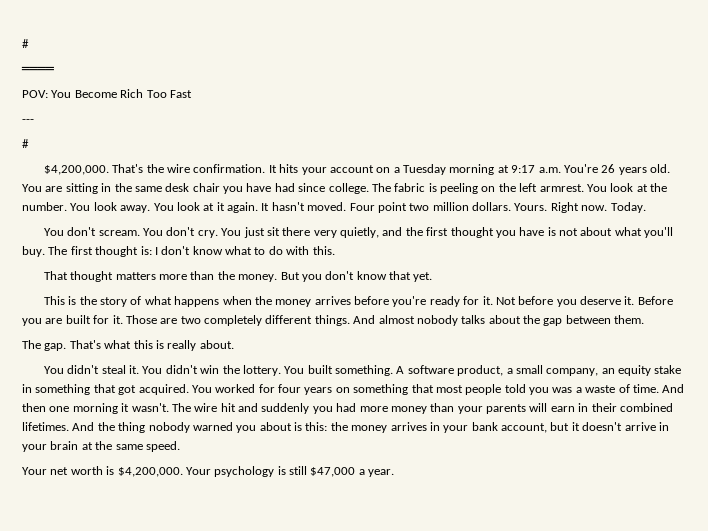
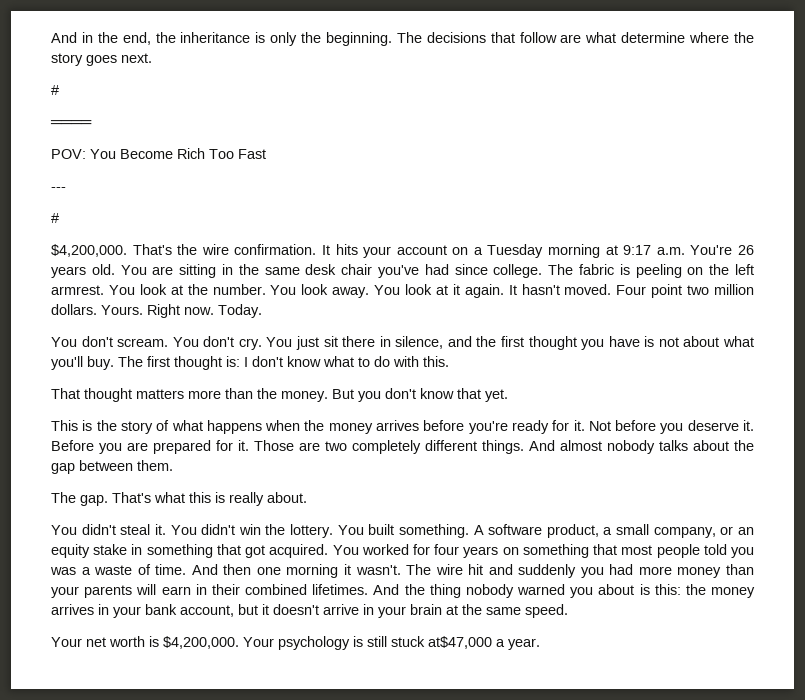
(22, 43) none -> [51,32,755,46] [51,53,152,66] And in the end, the inheritance is only the beginning. The decisions that follow are what determine where the story goes next. //
[223,183,272,194] you have -> [378,265,420,278] you've
[313,227,380,238] very quietly, -> [379,336,444,349] in silence,
[65,315,91,324] built -> [153,440,211,454] prepared
(599, 372) none -> [720,526,734,535] or
[310,467,356,477] $47,000 -> [391,636,492,649] stuck at$47,000

